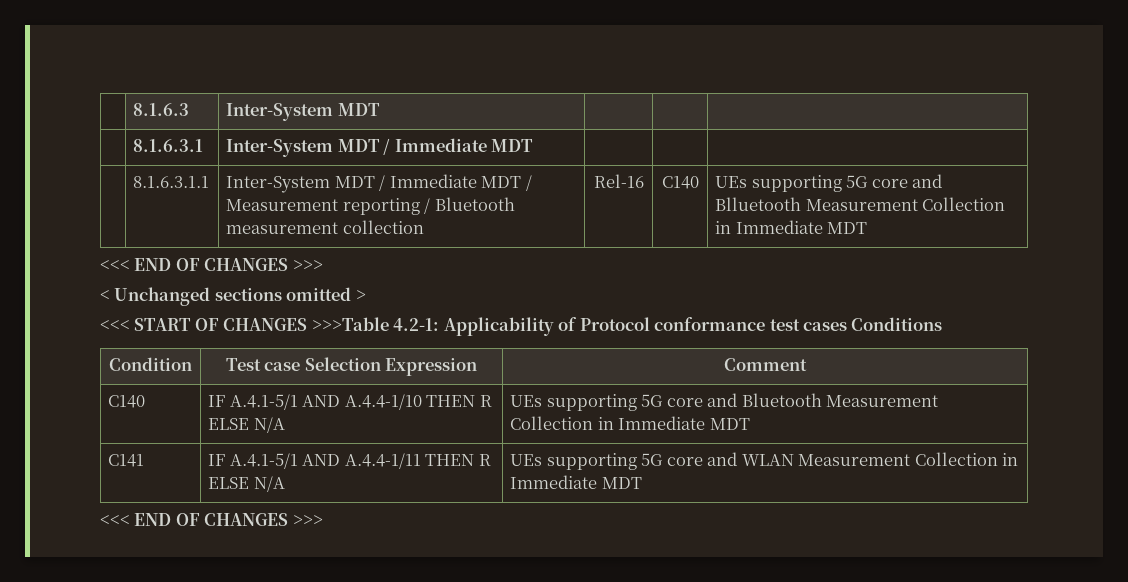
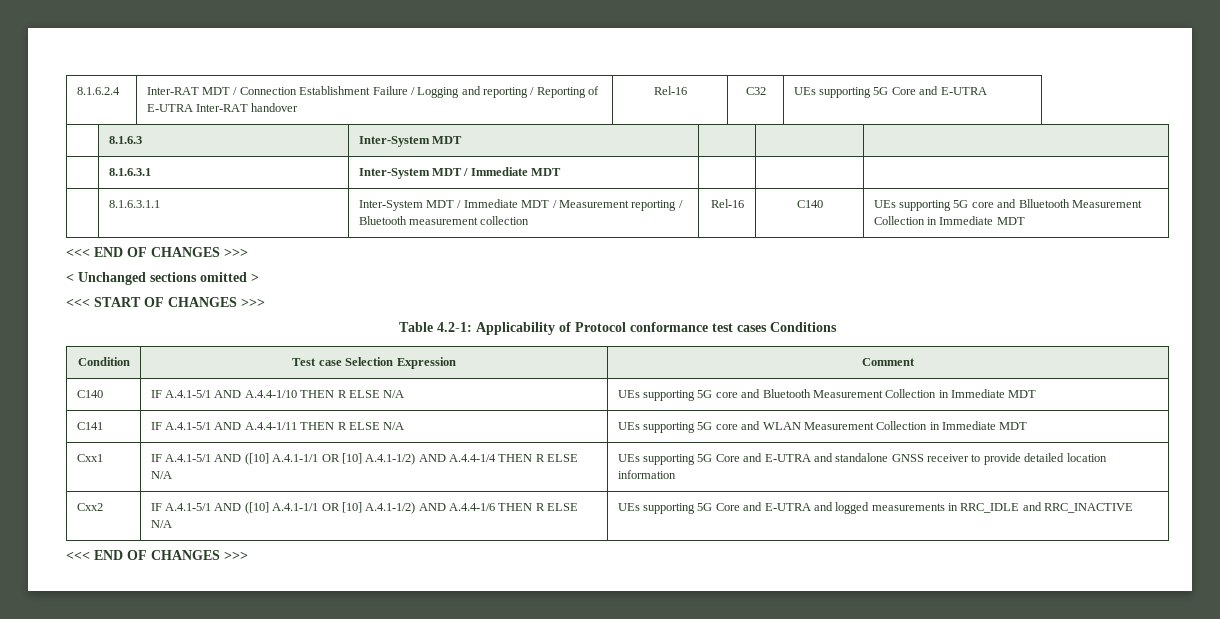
(133, 109) none -> [76,87,120,95] [146,86,600,98] [146,103,299,112] [653,86,687,95] [745,87,766,95] [793,86,987,98] 8.1.6.2.4 | Inter-RAT MDT / Connection Establishment Failure / Logging and reporting / Reporting of E-UTRA Inter-RAT handover | Rel-16 | C32 | UEs supporting 5G Core and E-UTRA //
[311,317,389,331] >>>Table -> [241,298,265,307] [399,322,433,332] >>> // Table
(642, 483) none -> [76,454,103,462] [150,453,579,465] [150,471,172,479] [617,453,1107,465] [617,470,676,479] [76,503,103,511] [150,502,579,514] [150,520,172,528] [617,502,1134,514] // Cxx1 | IF A.4.1-5/1 AND ([10] A.4.1-1/1 OR [10] A.4.1-1/2) AND A.4.4-1/4 THEN R ELSE N/A | UEs supporting 5G Core and E-UTRA and standalone GNSS receiver to provide detailed location information // Cxx2 | IF A.4.1-5/1 AND ([10] A.4.1-1/1 OR [10] A.4.1-1/2) AND A.4.4-1/6 THEN R ELSE N/A | UEs supporting 5G Core and E-UTRA and logged measurements in RRC_IDLE and RRC_INACTIVE

